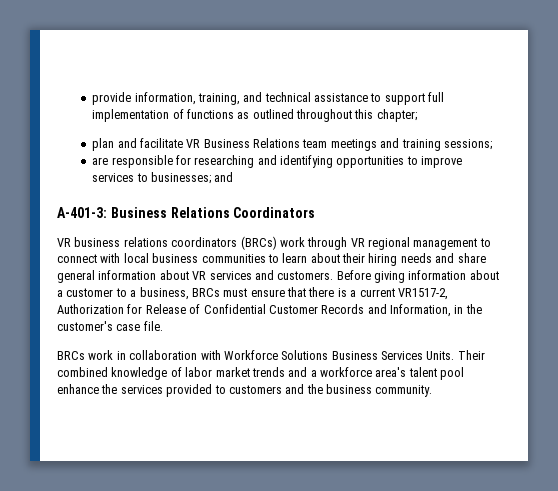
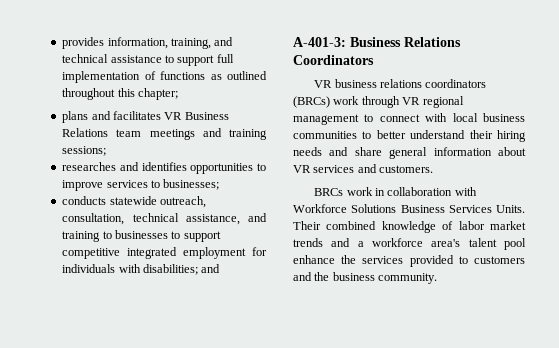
[92,92,132,105] provide -> [62,37,105,49] provides
[92,138,183,151] plan and facilitate -> [62,111,161,123] plans and facilitates
[92,155,333,168] are responsible for researching and identifying -> [62,162,187,171] researches and identifies
(211, 178) none -> [62,196,206,208] [62,213,267,225] [62,230,221,242] [62,247,267,259] [62,264,198,275] // conducts statewide outreach, consultation, technical assistance, and training to businesses to support competitive integrated employment for individuals with disabilities;
[282,253,340,263] learn about -> [376,130,466,139] better understand
[336,270,499,283] [57,287,448,300] [57,304,482,317] [57,321,163,331] Before giving information about a customer to a business, BRCs must ensure that there is a current VR1517-2, Authorization for Release of Confidential Customer Records and Information, in the customer's case file. -> (434, 169) none

